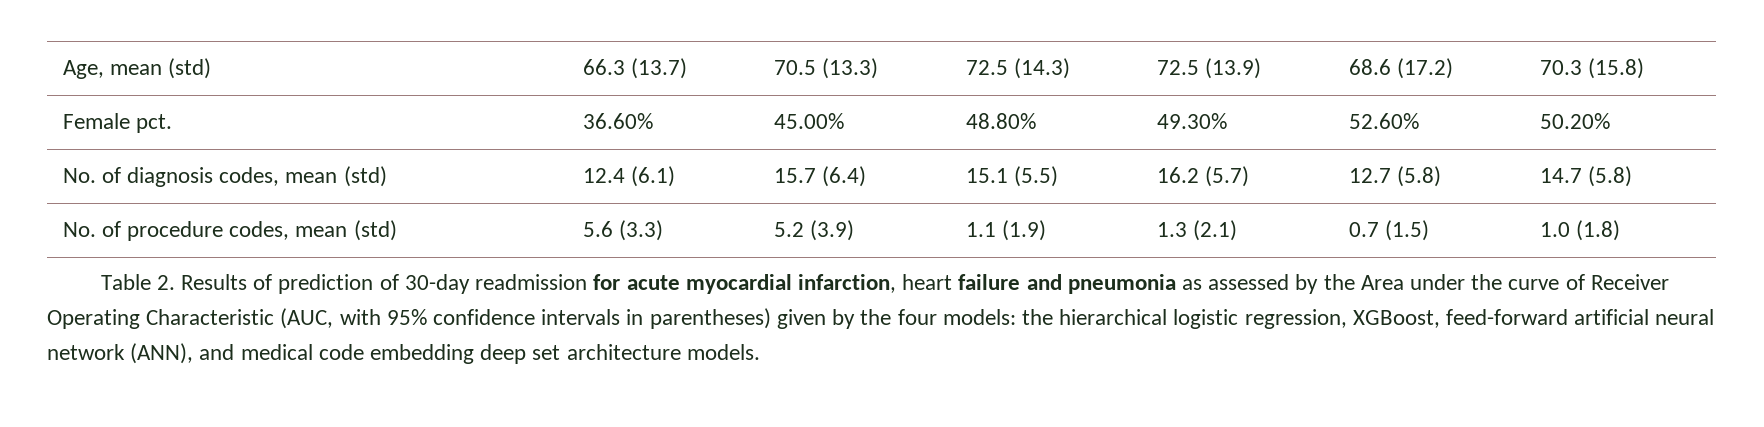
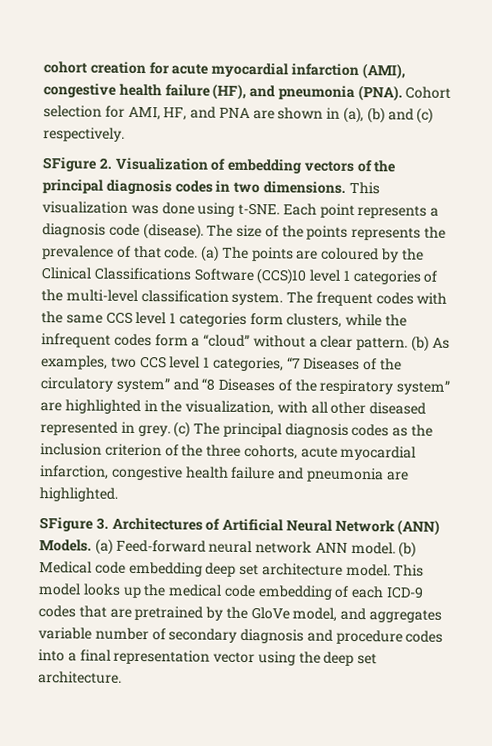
[62,58,212,79] [582,58,687,79] [773,58,878,79] [965,58,1070,79] [1156,58,1261,79] [1348,58,1453,79] [1539,58,1644,79] [62,113,172,133] [582,113,653,129] [773,113,844,129] [965,113,1036,129] [1156,113,1227,129] [1348,113,1419,129] [1539,113,1610,129] [62,166,387,187] [582,166,675,187] [773,166,866,187] [965,166,1058,187] [1156,166,1249,187] [1348,166,1441,187] [1539,166,1632,187] [62,220,397,241] [582,220,663,241] [773,220,854,241] [965,220,1046,241] [1156,220,1237,241] [1348,220,1429,241] [1539,220,1620,241] [100,274,1669,294] [47,308,1715,329] [47,343,313,364] Age, mean (std) | 66.3 (13.7) | 70.5 (13.3) | 72.5 (14.3) | 72.5 (13.9) | 68.6 (17.2) | 70.3 (15.8) // Female pct. | 36.60% | 45.00% | 48.80% | 49.30% | 52.60% | 50.20% // No. of diagnosis codes, mean (std) | 12.4 (6.1) | 15.7 (6.4) | 15.1 (5.5) | 16.2 (5.7) | 12.7 (5.8) | 14.7 (5.8) // No. of procedure codes, mean (std) | 5.6 (3.3) | 5.2 (3.9) | 1.1 (1.9) | 1.3 (2.1) | 0.7 (1.5) | 1.0 (1.8) // Table 2. Results of prediction of 30-day readmission for acute myocardial infarction, heart failure and pneumonia as assessed by the Area under the curve of Receiver Operating Characteristic (AUC, with 95% confidence intervals in parentheses) given by the four models: the hierarchical logistic regression, XGBoost, feed-forward artificial neural network (ANN), and medical -> [43,61,405,80] [43,83,452,102] [43,105,434,124] [43,127,125,142] [42,157,396,174] [42,179,380,195] [42,201,440,219] [42,223,447,241] [42,245,424,263] [41,267,438,285] [41,289,448,307] [41,311,408,328] [41,333,450,352] [41,355,403,372] [40,377,451,395] [40,399,427,416] [40,421,434,438] [40,443,417,461] [40,465,409,483] [39,487,118,502] [39,517,441,536] [39,538,417,558] [39,561,92,574] cohort creation for acute myocardial infarction (AMI), congestive health failure (HF), and pneumonia (PNA). Cohort selection for AMI, HF, and PNA are shown in (a), (b) and (c) respectively. // SFigure 2. Visualization of embedding vectors of the principal diagnosis codes in two dimensions. This visualization was done using t-SNE. Each point represents a diagnosis code (disease). The size of the points represents the prevalence of that code. (a) The points are coloured by the Clinical Classifications Software (CCS)10 level 1 categories of the multi-level classification system. The frequent codes with the same CCS level 1 categories form clusters, while the infrequent codes form a “cloud” without a clear pattern. (b) As examples, two CCS level 1 categories, “7 Diseases of the circulatory system” and “8 Diseases of the respiratory system” are highlighted in the visualization, with all other diseased represented in grey. (c) The principal diagnosis codes as the inclusion criterion of the three cohorts, acute myocardial infarction, congestive health failure and pneumonia are highlighted. // SFigure 3. Architectures of Artificial Neural Network (ANN) Models. (a) Feed-forward neural network ANN model. (b) Medical
[686,344,760,360] models. -> [345,563,425,577] [38,583,425,600] [38,605,443,623] [38,627,444,645] [38,649,378,667] [38,671,122,684] model. This model looks up the medical code embedding of each ICD-9 codes that are pretrained by the GloVe model, and aggregates variable number of secondary diagnosis and procedure codes into a final representation vector using the deep set architecture.

